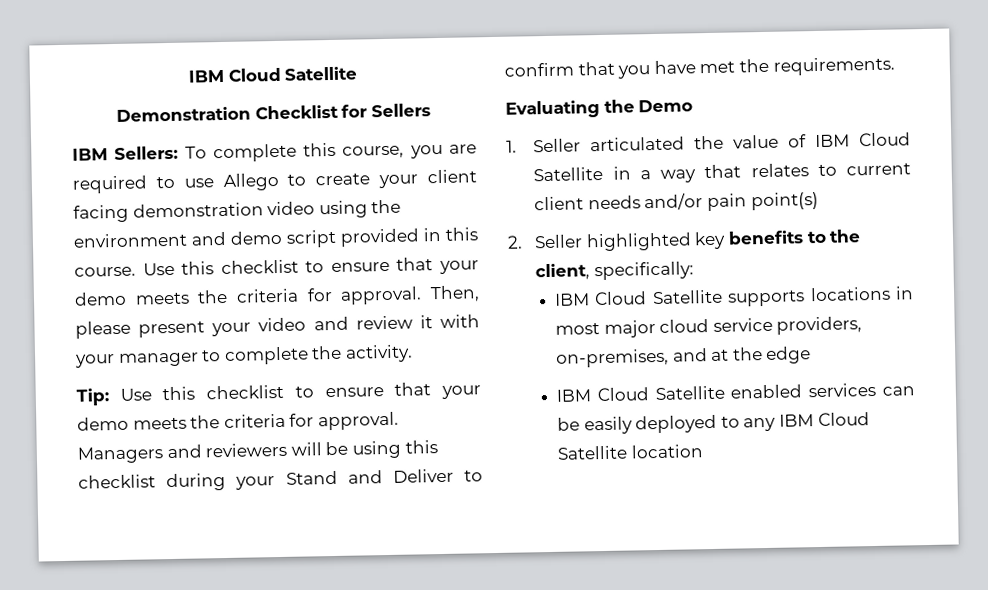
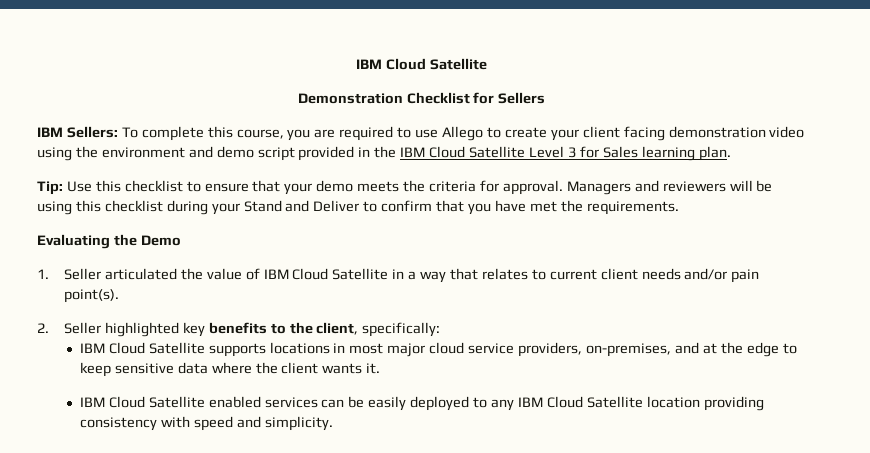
[445,227,478,241] [74,257,479,277] [74,285,480,306] [75,314,481,339] [75,344,413,368] this course. Use this checklist to ensure that your demo meets the criteria for approval. Then, please present your video and review it with your manager to complete the activity. -> [374,146,731,161] the IBM Cloud Satellite Level 3 for Sales learning plan.
[750,191,819,211] point(s) -> [63,289,119,303] point(s).
(812, 355) none -> [782,343,797,354] [79,362,381,377] to keep sensitive data where the client wants it.
(704, 451) none -> [703,396,764,411] [79,416,333,431] providing consistency with speed and simplicity.

